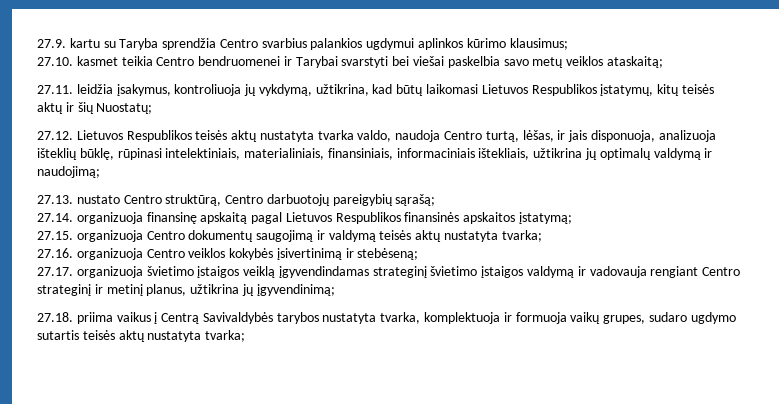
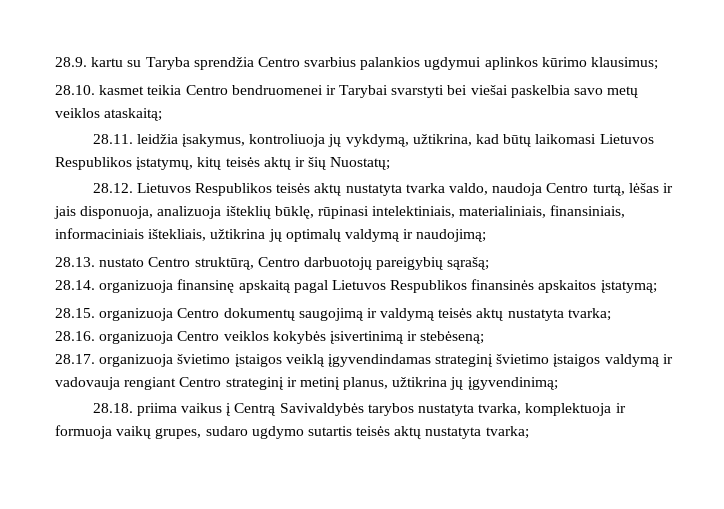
[37,39,66,48] 27.9. -> [55,57,87,67] 28.9.
[37,57,73,66] 27.10. -> [55,85,95,95] 28.10.
[37,85,73,94] 27.11. -> [92,134,133,144] 28.11.
[37,131,73,140] 27.12. -> [92,183,133,193] 28.12.
[522,130,554,142] lėšas, -> [628,183,659,193] lėšas
[37,195,73,204] 27.13. -> [55,257,95,267] 28.13.
[37,213,73,222] 27.14. -> [55,280,95,290] 28.14.
[37,231,73,240] 27.15. -> [55,308,95,318] 28.15.
[37,248,73,258] 27.16. -> [55,331,95,341] 28.16.
[37,267,73,276] 27.17. -> [55,354,95,364] 28.17.
[37,312,73,322] 27.18. -> [92,403,133,413] 28.18.

